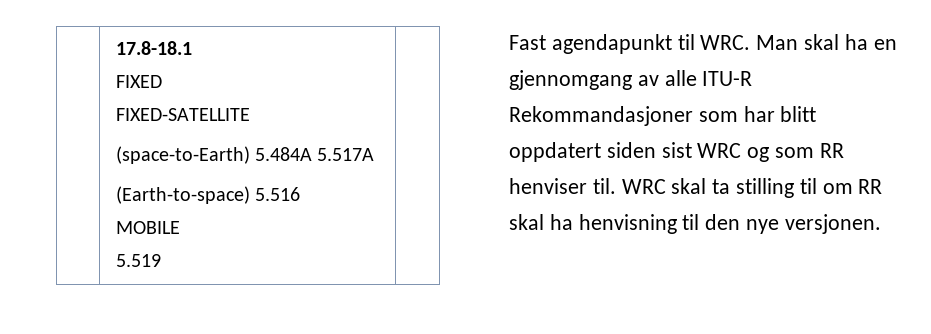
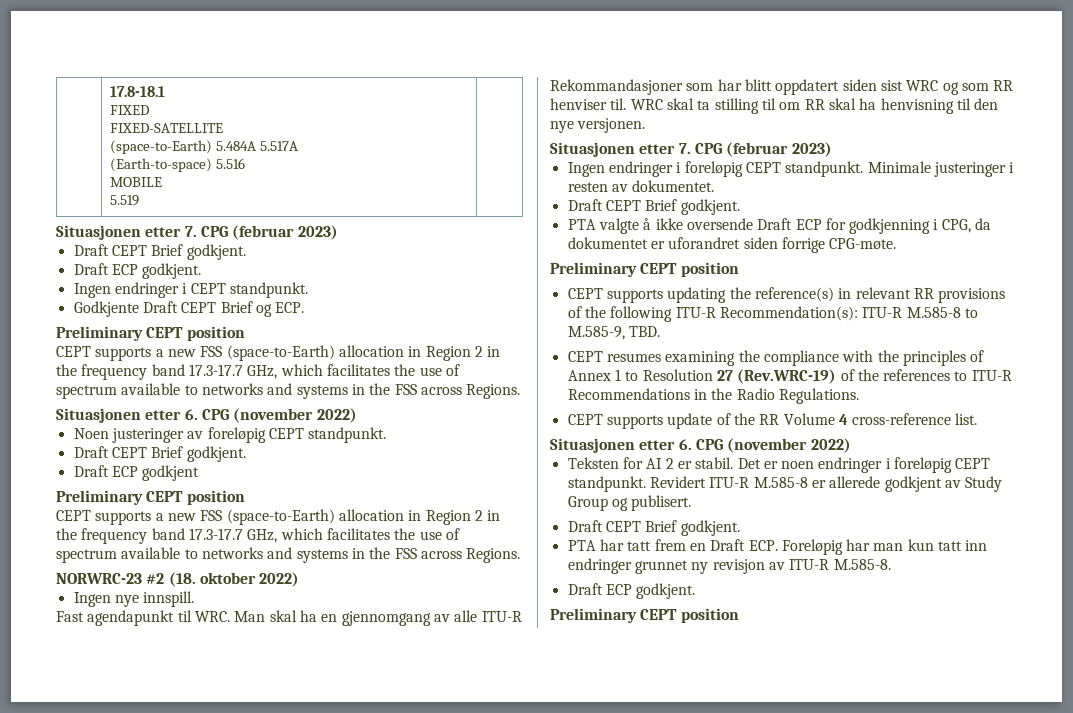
(161, 260) none -> [56,225,338,240] [73,244,246,260] [73,263,202,279] [73,282,308,298] [73,301,305,317] [56,326,245,341] [56,345,501,361] [56,364,460,380] [56,383,521,399] [56,408,357,423] [73,427,387,443] [73,446,246,462] [73,465,200,481] [56,490,245,505] [56,509,501,525] [56,528,460,544] [56,547,521,563] [56,572,300,587] [73,591,195,607] // Situasjonen etter 7. CPG (februar 2023) // Draft CEPT Brief godkjent. // Draft ECP godkjent. // Ingen endringer i CEPT standpunkt. // Godkjente Draft CEPT Brief og ECP. // Preliminary CEPT position // CEPT supports a new FSS (space-to-Earth) allocation in Region 2 in the frequency band 17.3-17.7 GHz, which facilitates the use of spectrum available to networks and systems in the FSS across Regions. // Situasjonen etter 6. CPG (november 2022) // Noen justeringer av foreløpig CEPT standpunkt. // Draft CEPT Brief godkjent. // Draft ECP godkjent // Preliminary CEPT position // CEPT supports a new FSS (space-to-Earth) allocation in Region 2 in the frequency band 17.3-17.7 GHz, which facilitates the use of spectrum available to networks and systems in the FSS across Regions. // NORWRC-23 #2 (18. oktober 2022) // Ingen nye innspill.
(881, 224) none -> [550,142,832,157] [567,161,1015,177] [567,180,715,192] [567,199,740,215] [567,218,992,234] [567,237,897,253] [550,262,739,277] [567,287,1006,303] [567,306,978,322] [567,326,660,340] [567,350,985,366] [567,369,1012,384] [567,388,859,404] [567,413,978,429] [550,438,851,453] [567,457,991,473] [567,476,1003,492] [567,495,692,511] [567,520,740,536] [567,539,988,555] [567,558,891,574] [567,583,696,599] [550,608,739,623] // Situasjonen etter 7. CPG (februar 2023) // Ingen endringer i foreløpig CEPT standpunkt. Minimale justeringer i resten av dokumentet. // Draft CEPT Brief godkjent. // PTA valgte å ikke oversende Draft ECP for godkjenning i CPG, da dokumentet er uforandret siden forrige CPG-møte. // Preliminary CEPT position // CEPT supports updating the reference(s) in relevant RR provisions of the following ITU-R Recommendation(s): ITU-R M.585-8 to M.585-9, TBD. // CEPT resumes examining the compliance with the principles of Annex 1 to Resolution 27 (Rev.WRC-19) of the references to ITU-R Recommendations in the Radio Regulations. // CEPT supports update of the RR Volume 4 cross-reference list. // Situasjonen etter 6. CPG (november 2022) // Teksten for AI 2 er stabil. Det er noen endringer i foreløpig CEPT standpunkt. Revidert ITU-R M.585-8 er allerede godkjent av Study Group og publisert. // Draft CEPT Brief godkjent. // PTA har tatt frem en Draft ECP. Foreløpig har man kun tatt inn endringer grunnet ny revisjon av ITU-R M.585-8. // Draft ECP godkjent. // Preliminary CEPT position

